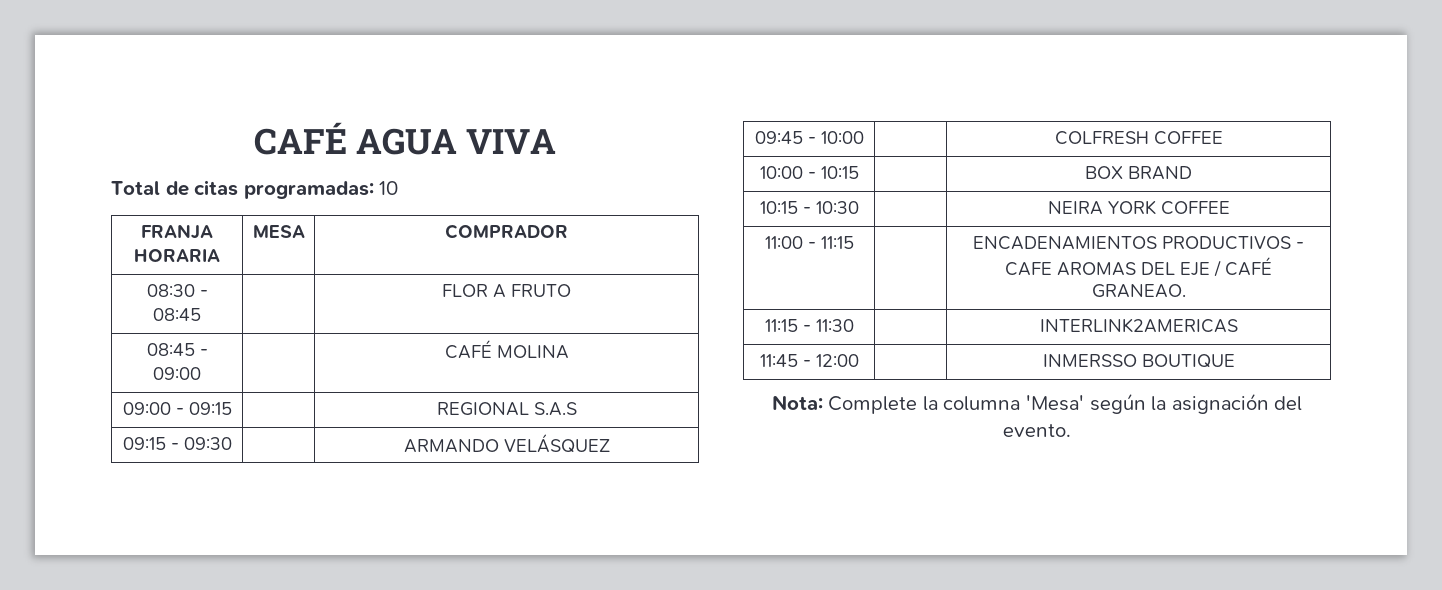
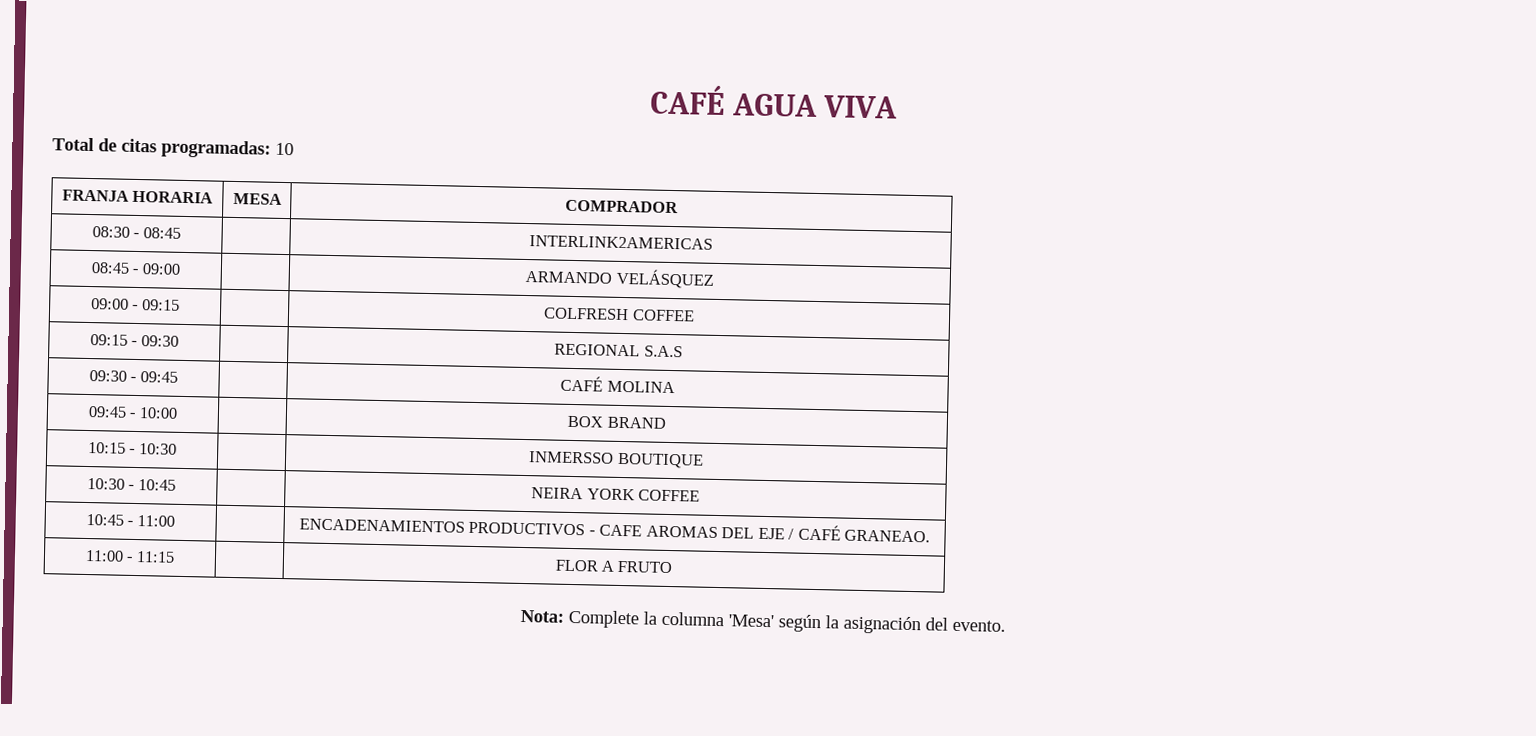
[442,284,571,298] FLOR A FRUTO -> [528,235,713,250] INTERLINK2AMERICAS
[444,340,569,359] CAFÉ MOLINA -> [525,268,714,289] ARMANDO VELÁSQUEZ
[436,402,577,416] REGIONAL S.A.S -> [543,307,695,322] COLFRESH COFFEE
[403,434,610,453] [754,131,864,144] [1054,131,1223,145] [759,166,859,179] ARMANDO VELÁSQUEZ // 09:45 - 10:00 | | COLFRESH COFFEE // 10:00 - 10:15 -> [554,343,683,358] [88,370,179,383] [560,375,675,394] [87,406,179,419] REGIONAL S.A.S // 09:30 - 09:45 | | CAFÉ MOLINA // 09:45 - 10:00
(859, 207) none -> [529,451,704,469] [86,477,177,491] | INMERSSO BOUTIQUE // 10:30 - 10:45 |
[764,236,854,249] 11:00 - 11:15 -> [85,513,176,527] 10:45 - 11:00
[764,319,854,332] [1039,318,1238,333] [759,354,859,367] [1042,354,1235,368] 11:15 - 11:30 | | INTERLINK2AMERICAS // 11:45 - 12:00 | | INMERSSO BOUTIQUE -> [84,549,176,563] [554,559,673,574] 11:00 - 11:15 | | FLOR A FRUTO

